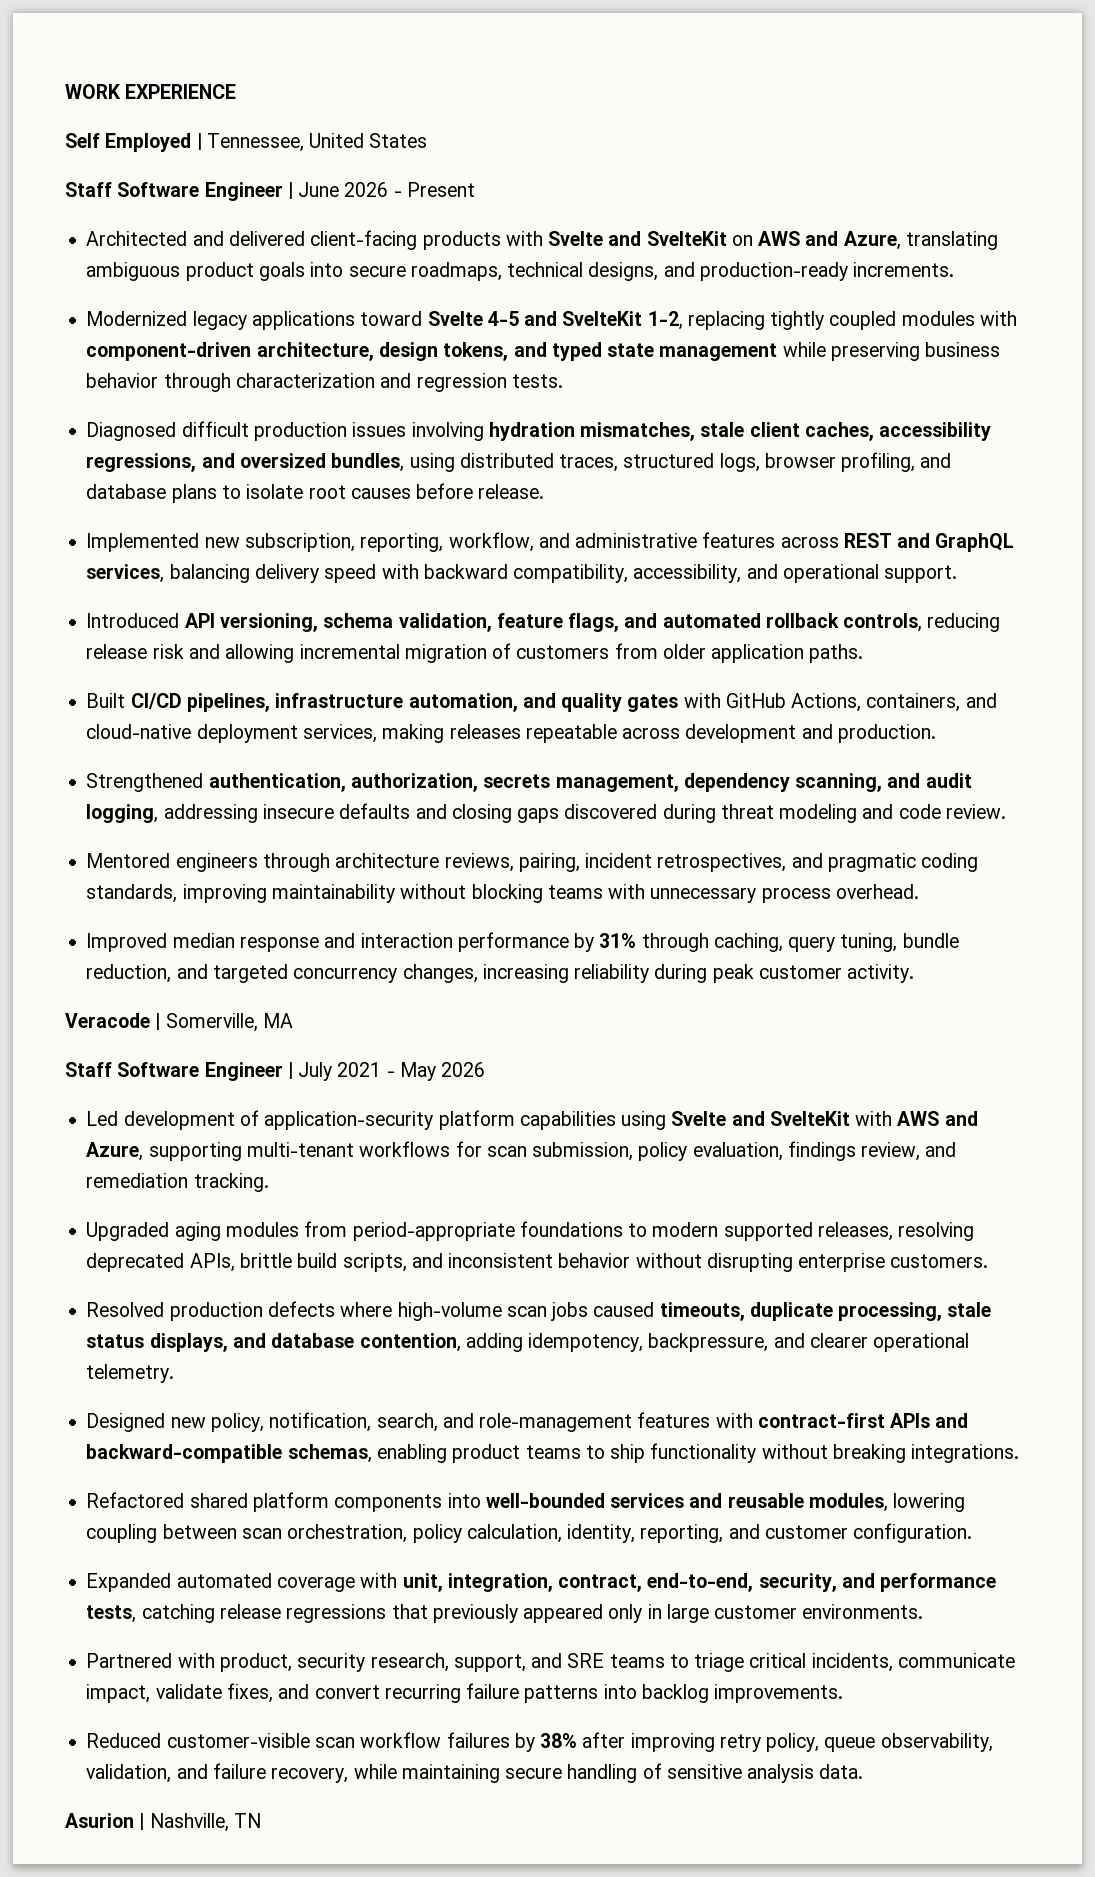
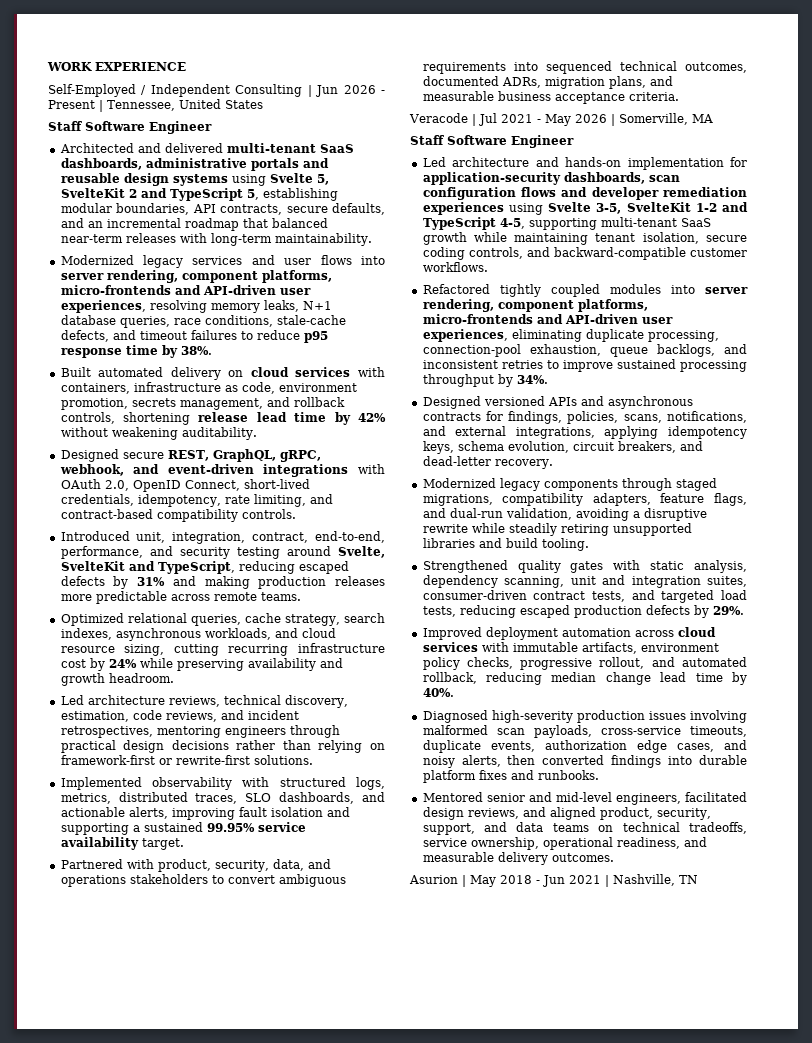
[65,133,192,152] Self Employed -> [48,84,386,97] [48,100,95,109] Self-Employed / Independent Consulting | Jun 2026 - Present
[287,182,475,199] [86,230,998,250] [86,262,955,281] [86,311,1017,330] [86,342,1001,361] [86,373,563,392] [86,421,992,441] [86,452,952,472] [86,483,545,503] [86,532,1015,552] [86,564,958,583] [86,613,1001,632] [86,643,864,663] [86,693,997,712] [86,724,936,743] [86,773,972,792] [86,803,1006,823] [86,853,979,872] [86,884,919,903] [86,932,959,952] [86,964,915,983] [65,1013,150,1028] | June 2026 - Present // Architected and delivered client-facing products with Svelte and SvelteKit on AWS and Azure, translating ambiguous product goals into secure roadmaps, technical designs, and production-ready increments. // Modernized legacy applications toward Svelte 4-5 and SvelteKit 1-2, replacing tightly coupled modules with component-driven architecture, design tokens, and typed state management while preserving business behavior through characterization and regression tests. // Diagnosed difficult production issues involving hydration mismatches, stale client caches, accessibility regressions, and oversized bundles, using distributed traces, structured logs, browser profiling, and database plans to isolate root causes before release. // Implemented new subscription, reporting, workflow, and administrative features across REST and GraphQL services, balancing delivery speed with backward compatibility, accessibility, and operational support. // Introduced API versioning, schema validation, feature flags, and automated rollback controls, reducing release risk and allowing incremental migration of customers from older application paths. // Built CI/CD pipelines, infrastructure automation, and quality gates with GitHub Actions, containers, and cloud-native deployment services, making releases repeatable across development and production. // Strengthened authentication, authorization, secrets management, dependency scanning, and audit logging, addressing insecure defaults and closing gaps discovered during threat modeling and code review. // Mentored engineers through architecture reviews, pairing, incident retrospectives, and pragmatic coding standards, improving maintainability without blocking teams with unnecessary process overhead. // Improved median response and interaction performance by 31% through caching, query tuning, bundle reduction, and targeted concurrency changes, increasing reliability during peak customer activity. // Veracode -> [59,143,354,153] [60,158,329,171] [60,173,329,186] [60,188,338,201] [60,203,385,215] [60,218,328,231] [60,233,372,246] [60,255,385,268] [60,270,332,283] [60,285,311,295] [60,300,332,313] [60,315,346,328] [60,330,328,343] [60,345,212,358] [60,367,386,380] [60,382,357,394] [60,397,345,410] [60,412,386,425] [60,427,257,440] [60,449,321,462] [59,464,385,477] [60,479,310,492] [60,494,333,507] [60,509,296,522] [60,531,385,544] [60,546,385,559] [60,561,349,574] [60,576,385,589] [60,591,301,604] [60,613,385,626] [60,628,336,641] [60,643,385,656] [60,658,343,671] [60,673,174,686] [60,695,348,708] [60,710,299,722] [60,725,340,738] [60,740,385,753] [60,755,313,765] [60,777,385,790] [60,792,385,804] [60,807,350,820] [60,822,306,835] [60,837,184,850] [60,859,331,872] [60,874,346,887] [422,61,747,74] [422,76,673,89] [422,91,679,104] [409,113,607,126] // Architected and delivered multi-tenant SaaS dashboards, administrative portals and reusable design systems using Svelte 5, SvelteKit 2 and TypeScript 5, establishing modular boundaries, API contracts, secure defaults, and an incremental roadmap that balanced near-term releases with long-term maintainability. // Modernized legacy services and user flows into server rendering, component platforms, micro-frontends and API-driven user experiences, resolving memory leaks, N+1 database queries, race conditions, stale-cache defects, and timeout failures to reduce p95 response time by 38%. // Built automated delivery on cloud services with containers, infrastructure as code, environment promotion, secrets management, and rollback controls, shortening release lead time by 42% without weakening auditability. // Designed secure REST, GraphQL, gRPC, webhook, and event-driven integrations with OAuth 2.0, OpenID Connect, short-lived credentials, idempotency, rate limiting, and contract-based compatibility controls. // Introduced unit, integration, contract, end-to-end, performance, and security testing around Svelte, SvelteKit and TypeScript, reducing escaped defects by 31% and making production releases more predictable across remote teams. // Optimized relational queries, cache strategy, search indexes, asynchronous workloads, and cloud resource sizing, cutting recurring infrastructure cost by 24% while preserving availability and growth headroom. // Led architecture reviews, technical discovery, estimation, code reviews, and incident retrospectives, mentoring engineers through practical design decisions rather than relying on framework-first or rewrite-first solutions. // Implemented observability with structured logs, metrics, distributed traces, SLO dashboards, and actionable alerts, improving fault isolation and supporting a sustained 99.95% service availability target. // Partnered with product, security, data, and operations stakeholders to convert ambiguous requirements into sequenced technical outcomes, documented ADRs, migration plans, and measurable business acceptance criteria. // Veracode | Jul 2021 - May 2026
[287,1062,486,1081] [86,1110,978,1130] [86,1141,957,1161] [86,1173,269,1192] [86,1221,975,1241] [86,1253,989,1272] [86,1301,992,1321] [86,1333,970,1352] [86,1364,175,1383] [86,1412,969,1432] [86,1443,1020,1463] [86,1492,966,1512] [86,1523,973,1543] [86,1573,997,1592] [86,1604,924,1623] [86,1653,1015,1672] [86,1683,844,1703] [86,1732,993,1752] [86,1763,864,1783] [65,1813,134,1828] | July 2021 - May 2026 // Led development of application-security platform capabilities using Svelte and SvelteKit with AWS and Azure, supporting multi-tenant workflows for scan submission, policy evaluation, findings review, and remediation tracking. // Upgraded aging modules from period-appropriate foundations to modern supported releases, resolving deprecated APIs, brittle build scripts, and inconsistent behavior without disrupting enterprise customers. // Resolved production defects where high-volume scan jobs caused timeouts, duplicate processing, stale status displays, and database contention, adding idempotency, backpressure, and clearer operational telemetry. // Designed new policy, notification, search, and role-management features with contract-first APIs and backward-compatible schemas, enabling product teams to ship functionality without breaking integrations. // Refactored shared platform components into well-bounded services and reusable modules, lowering coupling between scan orchestration, policy calculation, identity, reporting, and customer configuration. // Expanded automated coverage with unit, integration, contract, end-to-end, security, and performance tests, catching release regressions that previously appeared only in large customer environments. // Partnered with product, security research, support, and SRE teams to triage critical incidents, communicate impact, validate fixes, and convert recurring failure patterns into backlog improvements. // Reduced customer-visible scan workflow failures by 38% after improving retry policy, queue observability, validation, and failure recovery, while maintaining secure handling of sensitive analysis data. // Asurion -> [422,157,747,170] [422,172,680,185] [422,187,747,200] [422,202,748,215] [422,217,711,230] [422,232,747,245] [422,247,747,260] [422,262,488,272] [422,284,748,297] [422,299,648,312] [422,314,673,324] [422,329,719,342] [422,344,747,357] [422,359,747,372] [422,374,548,387] [422,396,693,409] [422,411,747,424] [422,426,747,439] [422,441,703,454] [422,456,553,469] [422,478,717,491] [422,493,747,506] [422,508,707,521] [422,523,692,536] [422,538,589,551] [422,560,747,573] [422,575,747,588] [422,590,747,603] [422,605,744,618] [422,627,716,640] [422,642,719,654] [422,657,747,670] [422,672,747,685] [422,688,454,697] [422,710,747,723] [422,725,747,738] [422,740,747,753] [422,755,747,768] [422,770,599,783] [422,792,747,805] [422,807,711,820] [422,822,747,835] [422,837,707,850] [422,852,614,865] [409,875,601,887] // Led architecture and hands-on implementation for application-security dashboards, scan configuration flows and developer remediation experiences using Svelte 3-5, SvelteKit 1-2 and TypeScript 4-5, supporting multi-tenant SaaS growth while maintaining tenant isolation, secure coding controls, and backward-compatible customer workflows. // Refactored tightly coupled modules into server rendering, component platforms, micro-frontends and API-driven user experiences, eliminating duplicate processing, connection-pool exhaustion, queue backlogs, and inconsistent retries to improve sustained processing throughput by 34%. // Designed versioned APIs and asynchronous contracts for findings, policies, scans, notifications, and external integrations, applying idempotency keys, schema evolution, circuit breakers, and dead-letter recovery. // Modernized legacy components through staged migrations, compatibility adapters, feature flags, and dual-run validation, avoiding a disruptive rewrite while steadily retiring unsupported libraries and build tooling. // Strengthened quality gates with static analysis, dependency scanning, unit and integration suites, consumer-driven contract tests, and targeted load tests, reducing escaped production defects by 29%. // Improved deployment automation across cloud services with immutable artifacts, environment policy checks, progressive rollout, and automated rollback, reducing median change lead time by 40%. // Diagnosed high-severity production issues involving malformed scan payloads, cross-service timeouts, duplicate events, authorization edge cases, and noisy alerts, then converted findings into durable platform fixes and runbooks. // Mentored senior and mid-level engineers, facilitated design reviews, and aligned product, security, support, and data teams on technical tradeoffs, service ownership, operational readiness, and measurable delivery outcomes. // Asurion | May 2018 - Jun 2021

